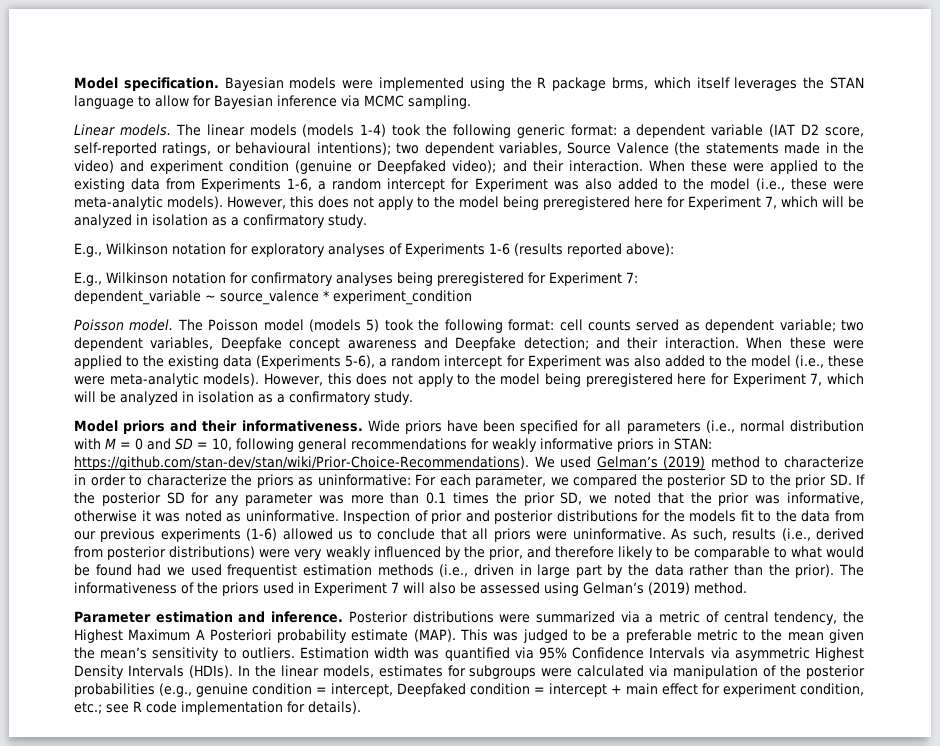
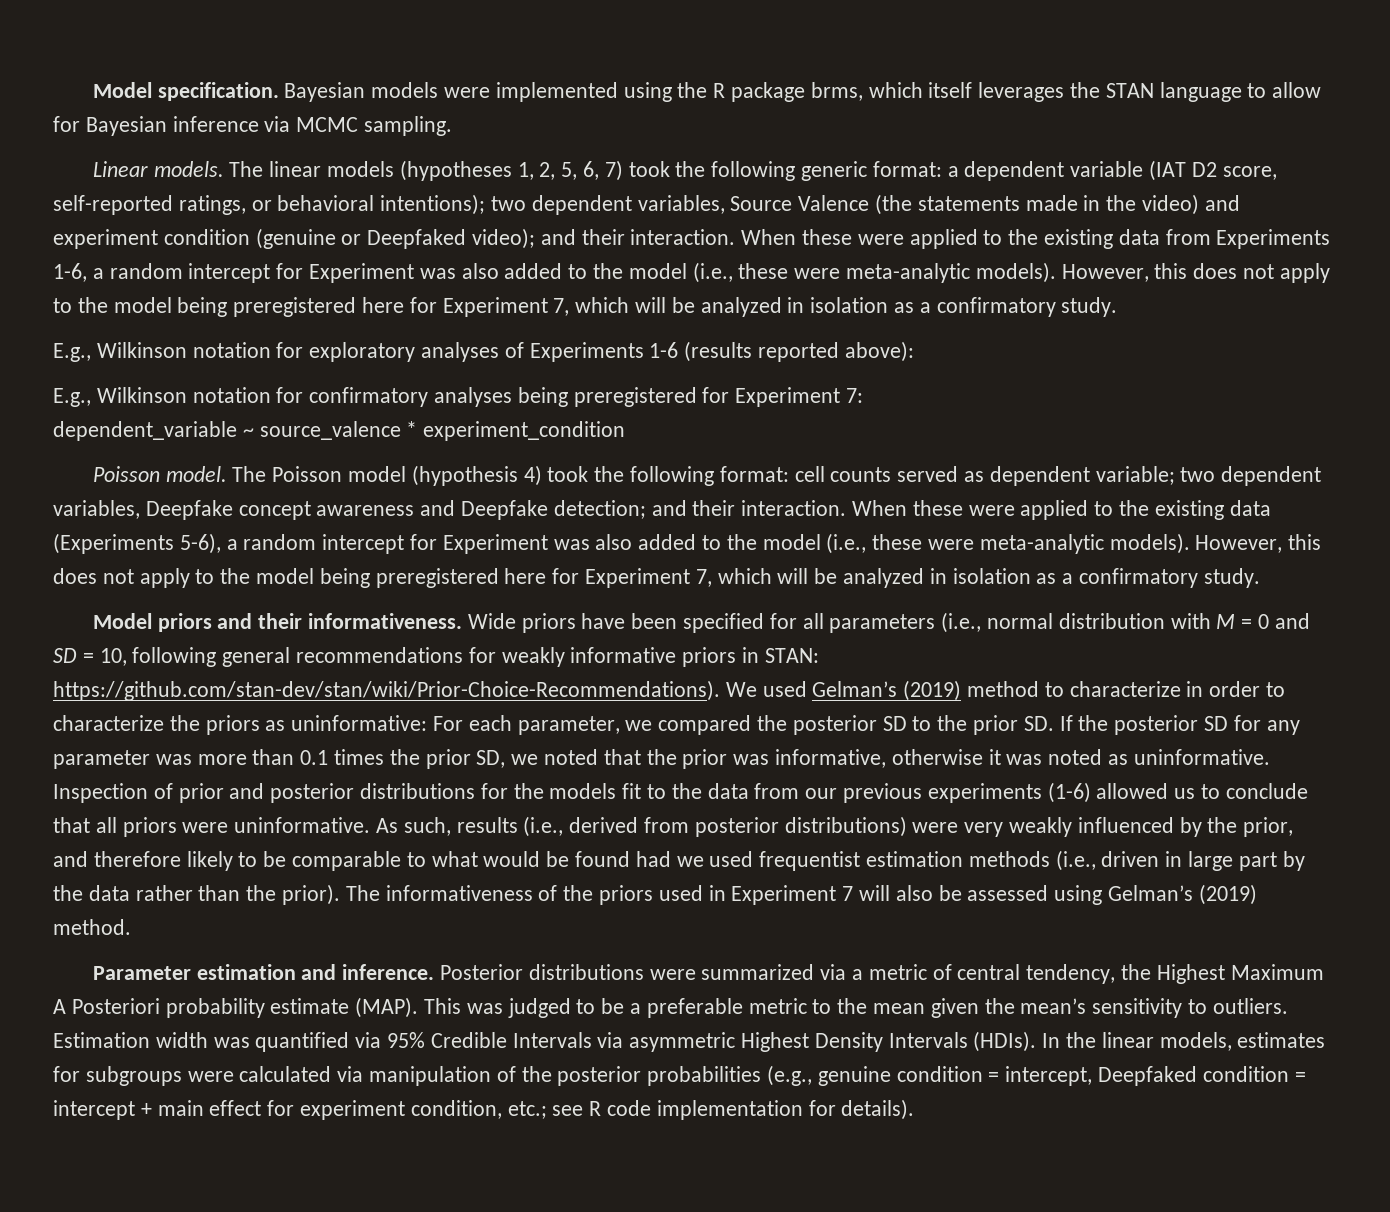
[302,124,387,137] (models 1-4) -> [399,160,623,181] (hypotheses 1, 2, 5, 6, 7)
[235,142,312,154] behavioural -> [277,195,375,211] behavioral
[309,319,380,332] (models 5) -> [411,465,542,486] (hypothesis 4)
[572,647,645,659] Confidence -> [430,1032,507,1048] Credible

